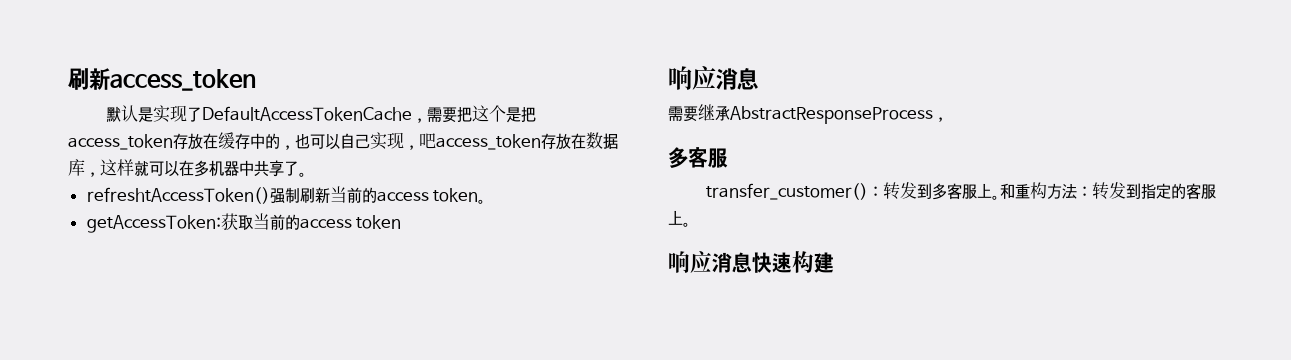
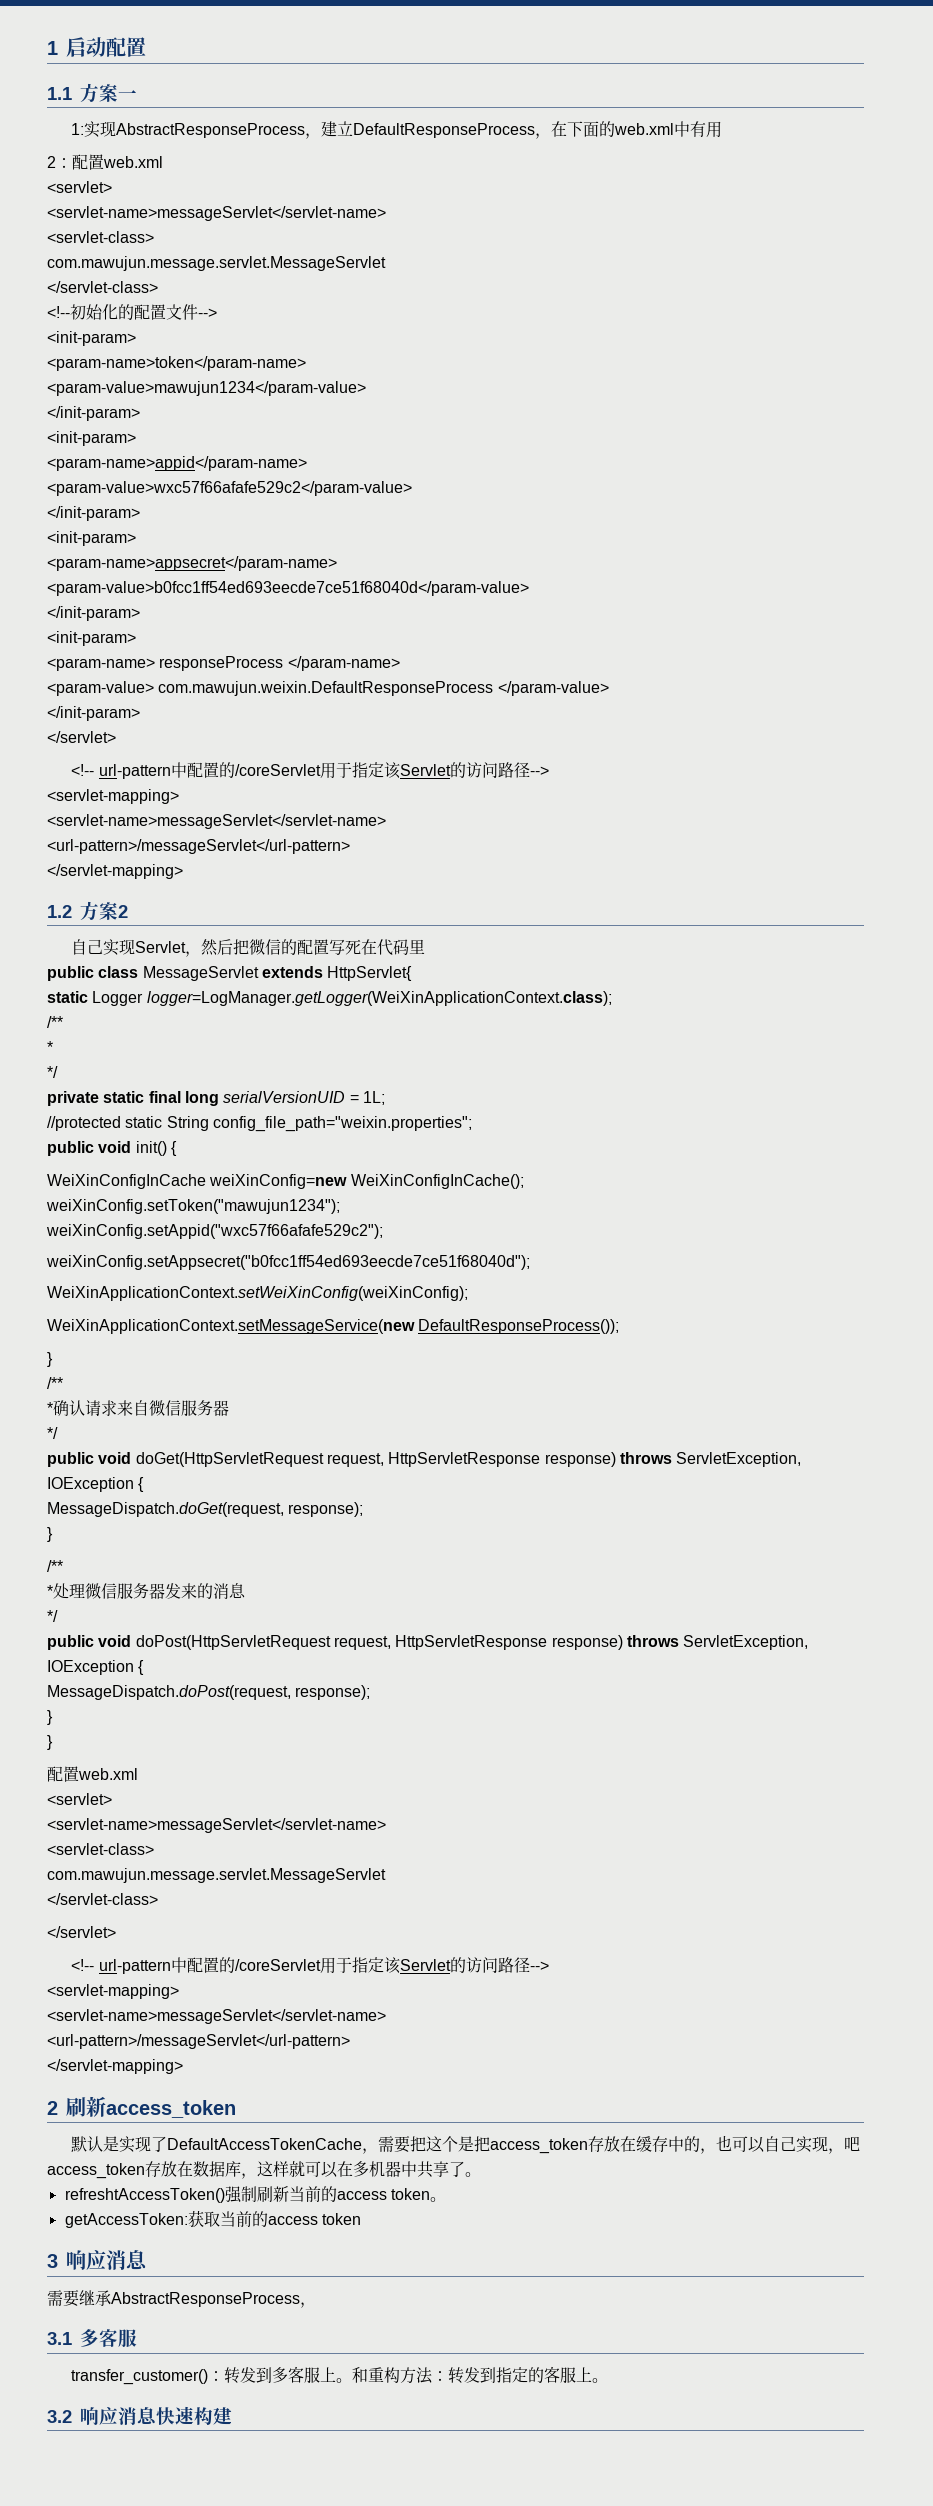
(68, 79) none -> [47,37,146,57] [47,83,137,103] [71,121,723,139] [47,154,163,170] [47,181,112,193] [47,206,386,221] [47,231,154,243] [47,256,386,271] [47,281,158,293] [47,304,217,320] [47,331,136,346] [47,356,306,371] [47,381,366,396] [47,406,140,421] [47,431,136,446] [47,456,307,471] [47,481,412,496] [47,506,140,521] [47,531,136,546] [47,556,337,571] [47,581,529,596] [47,606,140,621] [47,631,136,646] [47,656,400,671] [47,681,609,696] [47,706,140,721] [47,731,116,743] [71,762,549,779] [47,789,179,804] [47,814,386,829] [47,839,350,854] [47,864,183,879] [47,901,128,921] [71,939,426,957] [47,966,413,981] [47,991,612,1006] [47,1016,63,1028] [47,1041,53,1053] [47,1066,58,1078] [47,1091,385,1106] [47,1116,472,1132] [47,1141,177,1156] [47,1174,524,1189] [46,1199,340,1214] [46,1224,383,1239] [46,1255,530,1270] [47,1286,468,1301] [47,1319,620,1334] [47,1352,53,1367] [47,1377,63,1389] [47,1400,229,1416] [47,1427,58,1439] [47,1452,802,1467] [47,1477,145,1492] [47,1502,364,1517] [47,1527,53,1542] [47,1560,63,1572] [47,1583,246,1599] [47,1610,58,1622] [47,1635,809,1650] [47,1660,145,1675] [47,1685,371,1700] [47,1710,53,1725] [47,1735,53,1750] [47,1766,138,1782] [47,1793,112,1805] [47,1818,386,1833] [47,1843,154,1855] [47,1868,386,1883] [47,1893,158,1905] [47,1926,116,1938] [71,1957,549,1974] [47,1984,179,1999] [47,2009,386,2024] [47,2034,350,2049] [47,2059,183,2074] [47,2101,58,2115] 1启动配置 // 1.1方案一 // 1:实现AbstractResponseProcess，建立DefaultResponseProcess，在下面的web.xml中有用 // 2：配置web.xml // <servlet> // <servlet-name>messageServlet</servlet-name> // <servlet-class> // com.mawujun.message.servlet.MessageServlet // </servlet-class> // <!--初始化的配置文件--> // <init-param> // <param-name>token</param-name> // <param-value>mawujun1234</param-value> // </init-param> // <init-param> // <param-name>appid</param-name> // <param-value>wxc57f66afafe529c2</param-value> // </init-param> // <init-param> // <param-name>appsecret</param-name> // <param-value>b0fcc1ff54ed693eecde7ce51f68040d</param-value> // </init-param> // <init-param> // <param-name> responseProcess </param-name> // <param-value> com.mawujun.weixin.DefaultResponseProcess </param-value> // </init-param> // </servlet> // <!-- url-pattern中配置的/coreServlet用于指定该Servlet的访问路径--> // <servlet-mapping> // <servlet-name>messageServlet</servlet-name> // <url-pattern>/messageServlet</url-pattern> // </servlet-mapping> // 1.2方案2 // 自己实现Servlet，然后把微信的配置写死在代码里 // public class MessageServlet extends HttpServlet{ // static Logger logger=LogManager.getLogger(WeiXinApplicationContext.class); // /** // * // */ // private static final long serialVersionUID = 1L; // //protected static String config_file_path="weixin.properties"; // public void init() { // WeiXinConfigInCache weiXinConfig=new WeiXinConfigInCache(); // weiXinConfig.setToken("mawujun1234"); // weiXinConfig.setAppid("wxc57f66afafe529c2"); // weiXinConfig.setAppsecret("b0fcc1ff54ed693eecde7ce51f68040d"); // WeiXinApplicationContext.setWeiXinConfig(weiXinConfig); // WeiXinApplicationContext.setMessageService(new DefaultResponseProcess()); // } // /** // *确认请求来自微信服务器 // */ // public void doGet(HttpServletRequest request, HttpServletResponse response) throws ServletException, IOException { // MessageDispatch.doGet(request, response); // } // /** // *处理微信服务器发来的消息 // */ // public void doPost(HttpServletRequest request, HttpServletResponse response) throws ServletException, IOException { // MessageDispatch.doPost(request, response); // } // } // 配置web.xml // <servlet> // <servlet-name>messageServlet</servlet-name> // <servlet-class> // com.mawujun.message.servlet.MessageServlet // </servlet-class> // </servlet> // <!-- url-pattern中配置的/coreServlet用于指定该Servlet的访问路径--> // <servlet-mapping> // <servlet-name>messageServlet</servlet-name> // <url-pattern>/messageServlet</url-pattern> // </servlet-mapping> // 2
(402, 222) none -> [47,2254,58,2268] 3
(948, 119) none -> [47,2332,72,2345] 3.1
(691, 224) none -> [47,2410,72,2423] 3.2

